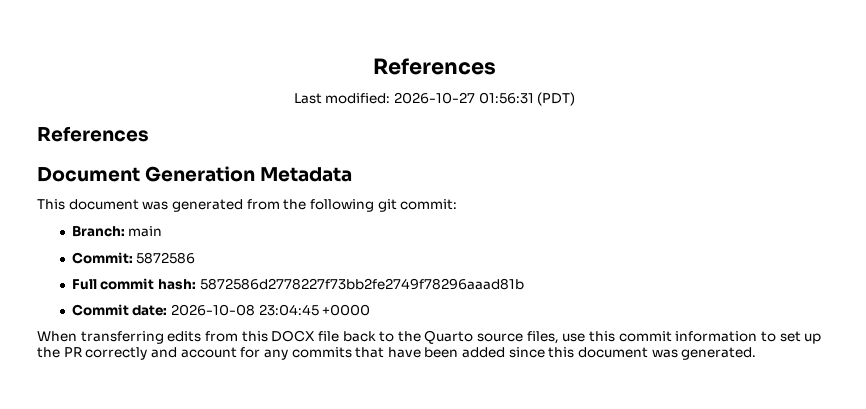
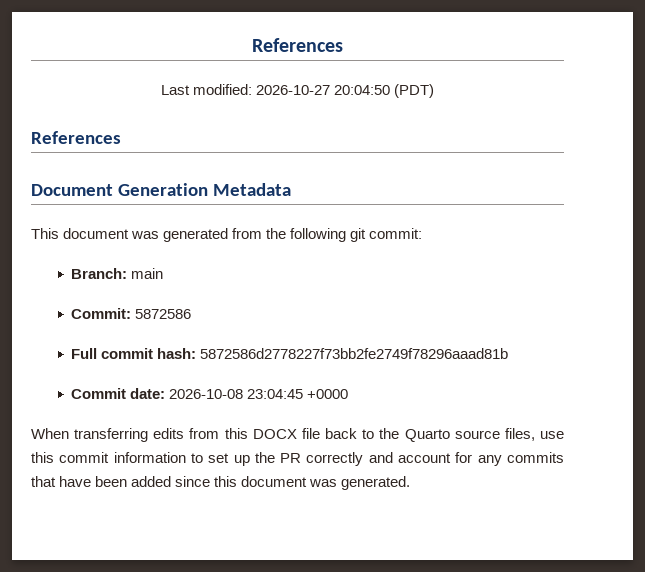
[478,92,534,104] 01:56:31 -> [334,85,391,95] 20:04:50

